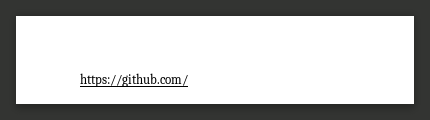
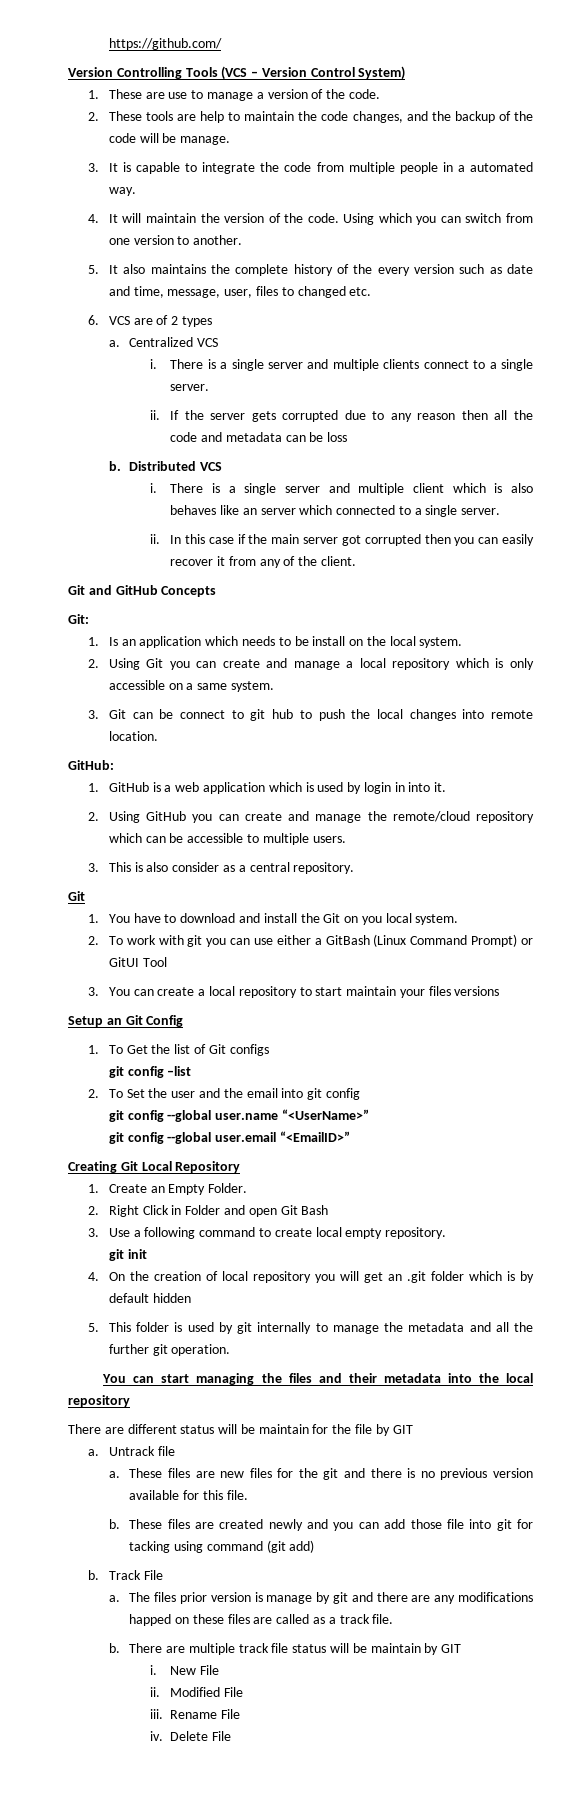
(189, 80) none -> [68,66,406,80] [88,89,380,101] [88,111,533,123] [108,133,231,145] [88,162,533,174] [108,187,136,196] [88,213,533,225] [108,235,243,245] [88,264,533,276] [108,286,372,298] [88,315,213,327] [108,337,219,347] [149,359,533,371] [170,384,210,391] [149,410,533,422] [170,432,348,442] [108,461,223,471] [149,483,534,495] [170,505,501,517] [149,534,534,546] [170,556,356,568] [68,585,217,597] [68,614,89,624] [88,636,463,648] [88,658,534,670] [108,680,275,692] [88,709,534,721] [108,731,158,741] [68,760,114,770] [88,782,447,794] [88,811,534,823] [108,833,346,845] [88,862,355,874] [68,891,85,901] [88,913,459,925] [88,934,533,947] [108,957,167,967] [88,986,500,998] [68,1015,184,1027] [88,1044,269,1056] [108,1066,192,1078] [88,1088,360,1100] [108,1109,370,1122] [108,1131,351,1144] [68,1161,241,1173] [88,1183,248,1195] [88,1205,329,1217] [88,1227,447,1239] [108,1249,147,1261] [88,1271,534,1283] [108,1293,191,1303] [88,1322,533,1334] [108,1344,231,1356] [102,1373,533,1385] [68,1395,130,1407] [68,1424,413,1436] [88,1446,175,1456] [108,1468,534,1480] [129,1490,248,1500] [108,1519,534,1531] [129,1540,315,1553] [88,1570,163,1580] [108,1592,533,1604] [129,1614,394,1626] [108,1643,462,1655] [149,1665,220,1675] [149,1687,244,1697] [149,1709,241,1719] [149,1731,232,1741] // Version Controlling Tools (VCS – Version Control System) // 1. These are use to manage a version of the code. // 2. These tools are help to maintain the code changes, and the backup of the code will be manage. // 3. It is capable to integrate the code from multiple people in a automated way. // 4. It will maintain the version of the code. Using which you can switch from one version to another. // 5. It also maintains the complete history of the every version such as date and time, message, user, files to changed etc. // 6. VCS are of 2 types // a. Centralized VCS // i. There is a single server and multiple clients connect to a single server. // ii. If the server gets corrupted due to any reason then all the code and metadata can be loss // b. Distributed VCS // i. There is a single server and multiple client which is also behaves like an server which connected to a single server. // ii. In this case if the main server got corrupted then you can easily recover it from any of the client. // Git and GitHub Concepts // Git: // 1. Is an application which needs to be install on the local system. // 2. Using Git you can create and manage a local repository which is only accessible on a same system. // 3. Git can be connect to git hub to push the local changes into remote location. // GitHub: // 1. GitHub is a web application which is used by login in into it. // 2. Using GitHub you can create and manage the remote/cloud repository which can be accessible to multiple users. // 3. This is also consider as a central repository. // Git // 1. You have to download and install the Git on you local system. // 2. To work with git you can use either a GitBash (Linux Command Prompt) or GitUI Tool // 3. You can create a local repository to start maintain your files versions // Setup an Git Config // 1. To Get the list of Git configs // git config –list // 2. To Set the user and the email into git config // git config --global user.name “<UserName>” // git config --global user.email “<EmailID>” // Creating Git Local Repository // 1. Create an Empty Folder. // 2. Right Click in Folder and open Git Bash // 3. Use a following command to create local empty repository. // git init // 4. On the creation of local repository you will get an .git folder which is by default hidden // 5. This folder is used by git internally to manage the metadata and all the further git operation. // You can start managing the files and their metadata into the local repository // There are different status will be maintain for the file by GIT // a. Untrack file // a. These files are new files for the git and there is no previous version available for this file. // b. These files are created newly and you can add those file into git for tacking using command (git add) // b. Track File // a. The files prior version is manage by git and there are any modifications happed on these files are called as a track file. // b. There are multiple track file status will be maintain by GIT // i. New File // ii. Modified File // iii. Rename File // iv. Delete File

